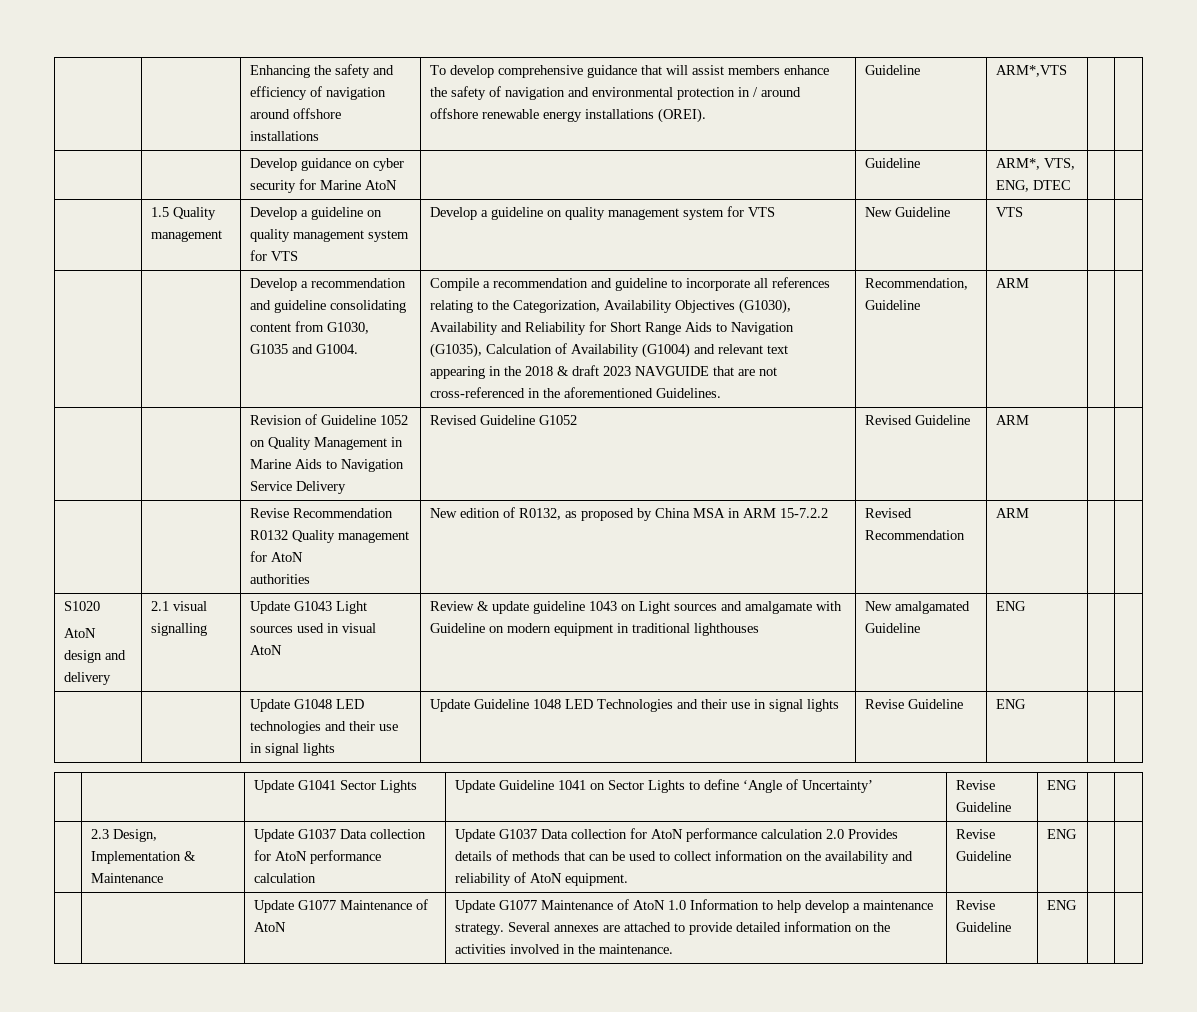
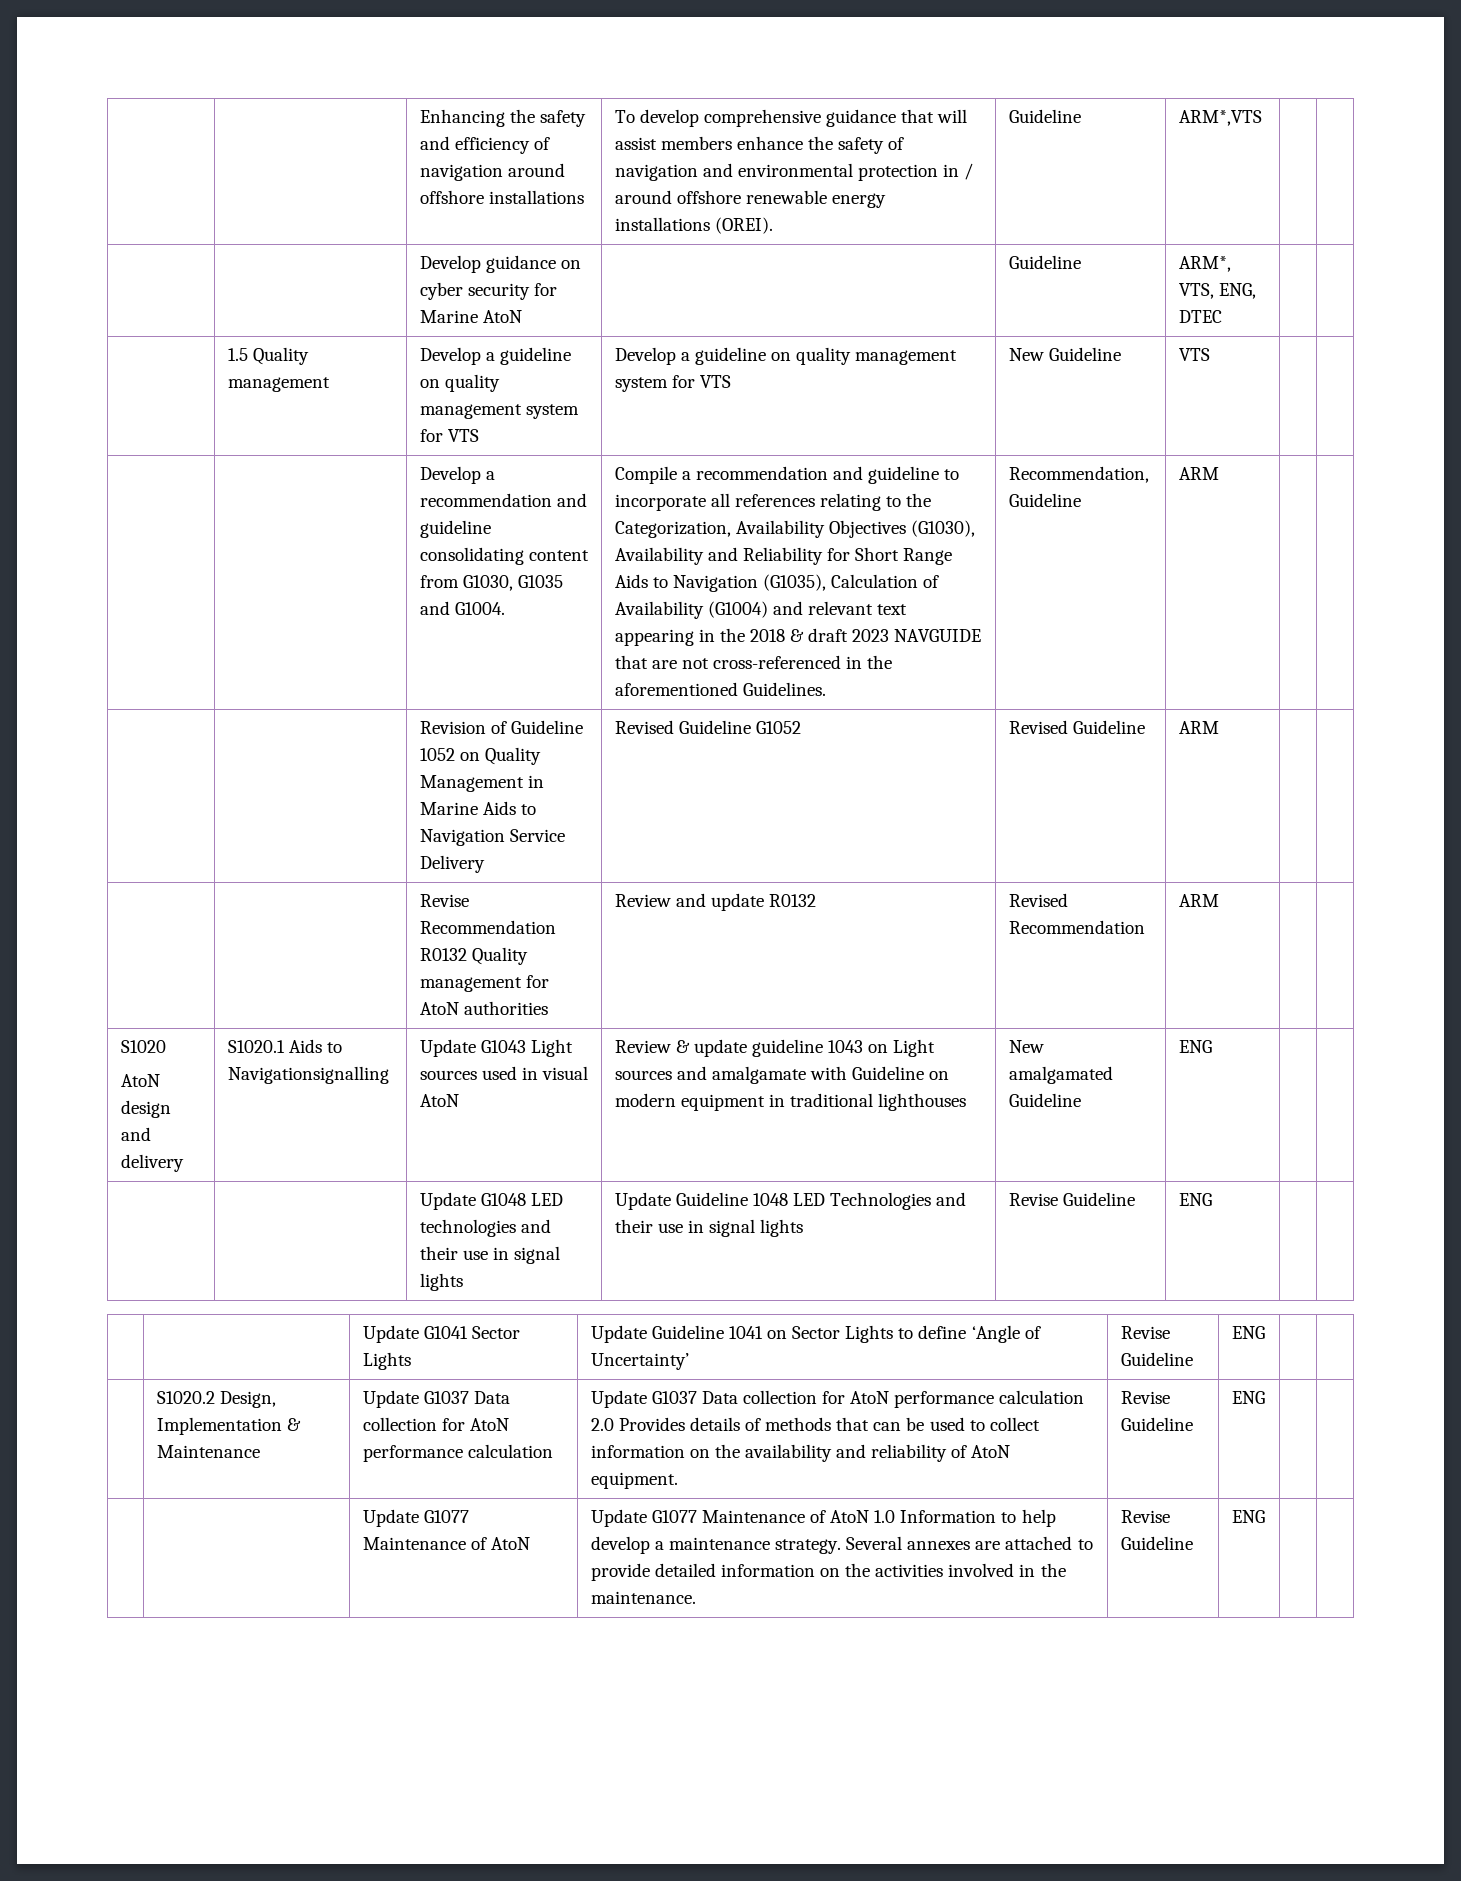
(304, 557) // -> (459, 1008) none
[430,507,829,521] New edition of R0132, as proposed by China MSA in ARM 15-7.2.2 -> [614,893,816,911] Review and update R0132
[151,601,208,611] [151,623,208,636] 2.1 visual signalling -> [227,1039,342,1053] [227,1066,389,1084] S1020.1 Aids to Navigationsignalling
[91,829,110,839] 2.3 -> [156,1391,215,1404] S1020.2

